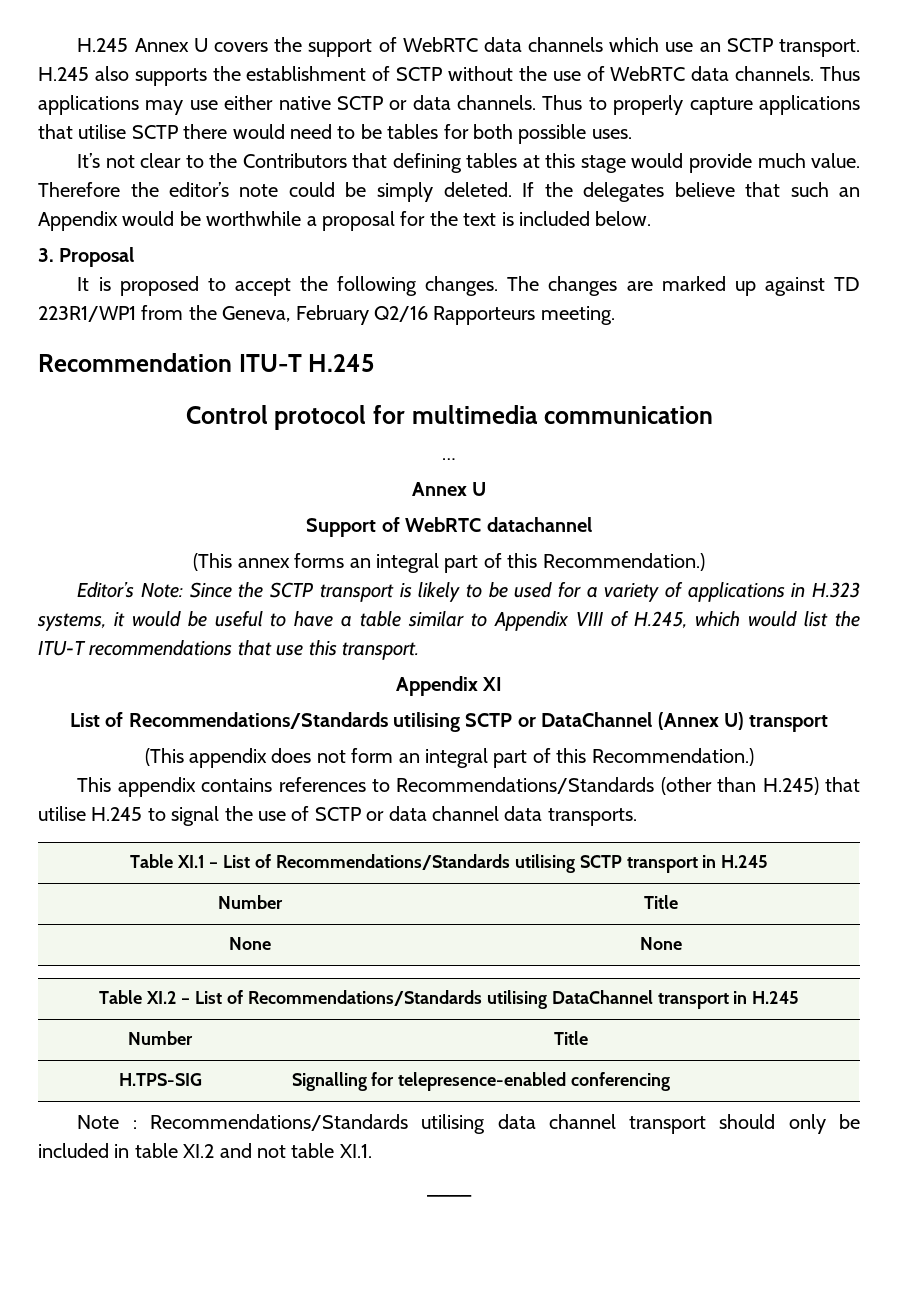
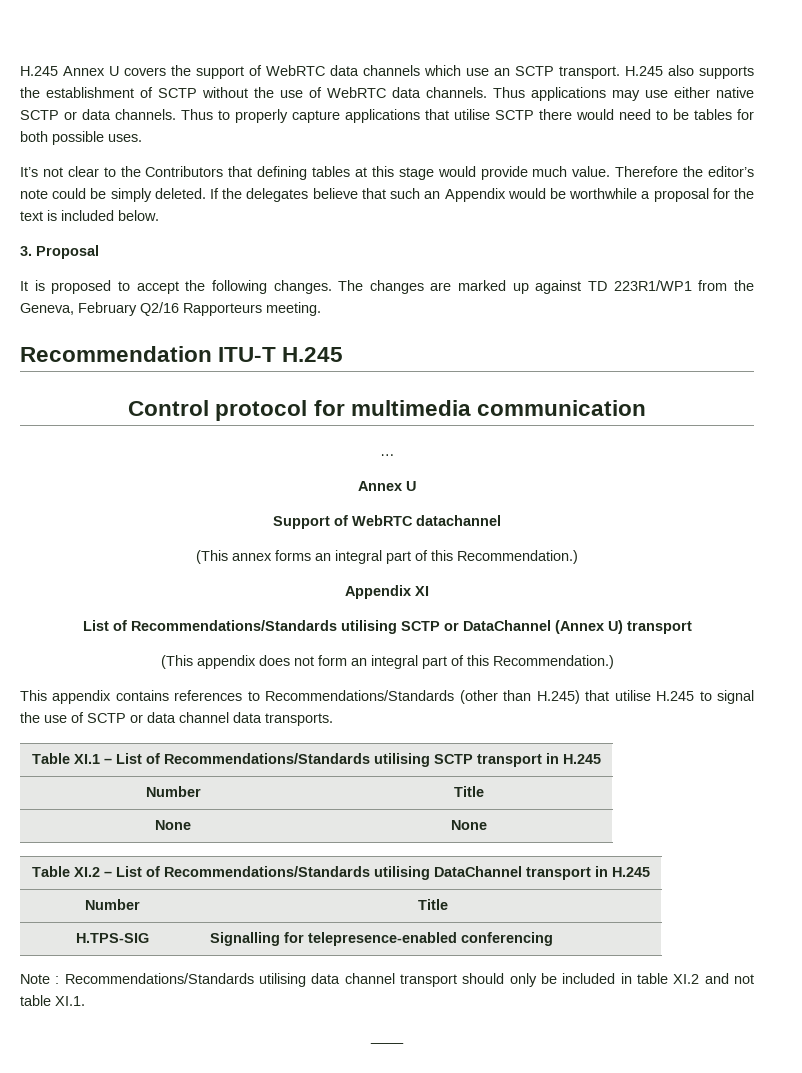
[77,582,861,602] [37,611,861,631] [38,640,419,660] // Editor’s Note: Since the SCTP transport is likely to be used for a variety of applications in H.323 systems, it would be useful to have a table similar to Appendix VIII of H.245, which would list the ITU-T recommendations that use this transport. -> (578, 557) none

